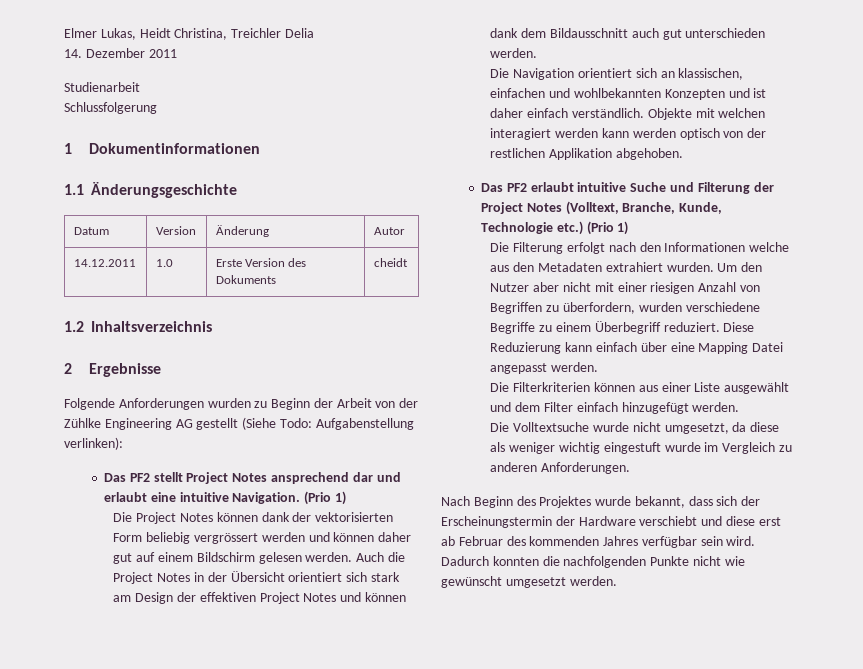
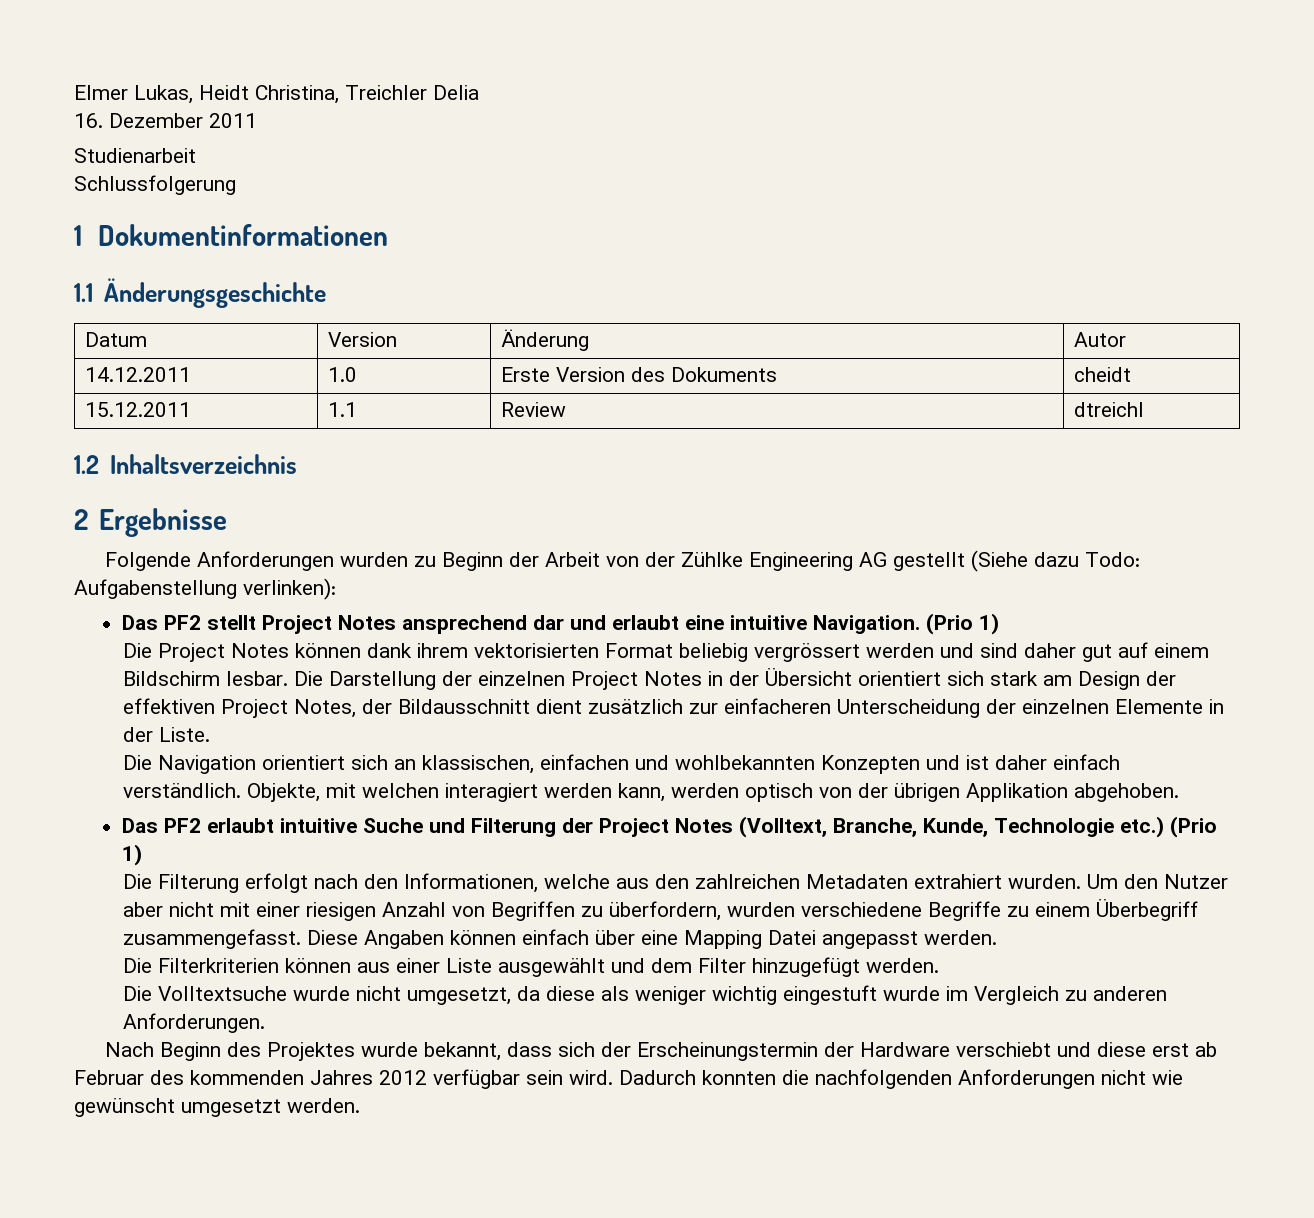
[64,49,82,58] 14. -> [74,113,103,128] 16.
(408, 262) none -> [84,402,191,417] [327,402,357,417] [500,402,566,417] [1073,402,1144,417] // 15.12.2011 | 1.1 | Review | dtreichl
(277, 423) none -> [1034,552,1080,567] dazu
[292,512,394,522] [113,533,143,542] der vektorisierten Form -> [416,643,673,658] ihrem vektorisierten Format
[333,532,375,542] können -> [979,643,1018,658] sind
[258,552,405,564] gelesen werden. Auch die -> [225,671,565,690] lesbar. Die Darstellung der einzelnen
[303,592,406,602] [490,28,766,40] [490,48,538,58] Notes und können dank dem Bildausschnitt auch gut unterschieden werden. -> [293,698,1224,718] [122,727,210,742] Notes, der Bildausschnitt dient zusätzlich zur einfacheren Unterscheidung der einzelnen Elemente in der Liste.
[647,108,692,120] Objekte -> [246,783,320,802] Objekte,
[602,128,630,138] kann -> [617,783,665,802] kann,
[490,148,546,158] restlichen -> [893,783,960,802] übrigen
[664,242,746,252] Informationen -> [403,873,538,893] Informationen,
(535, 267) none -> [694,874,800,889] zahlreichen
[663,322,755,332] [490,342,593,354] reduziert. Diese Reduzierung kann -> [122,929,516,949] zusammengefasst. Diese Angaben können
[576,402,618,412] einfach -> (746, 965) none
(639, 541) none -> [379,1070,427,1085] 2012
[650,556,690,566] Punkte -> [958,1069,1095,1089] Anforderungen

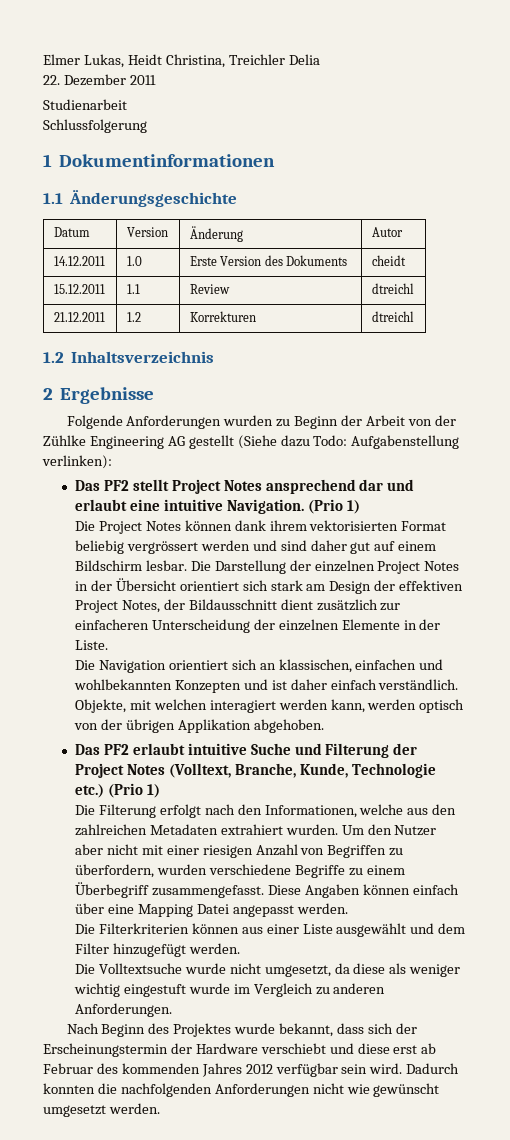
[74,113,103,128] 16. -> [43,75,60,85] 22.
(1144, 409) none -> [53,312,105,322] [126,312,141,322] [189,311,256,322] [371,311,414,322] // 21.12.2011 | 1.2 | Korrekturen | dtreichl

